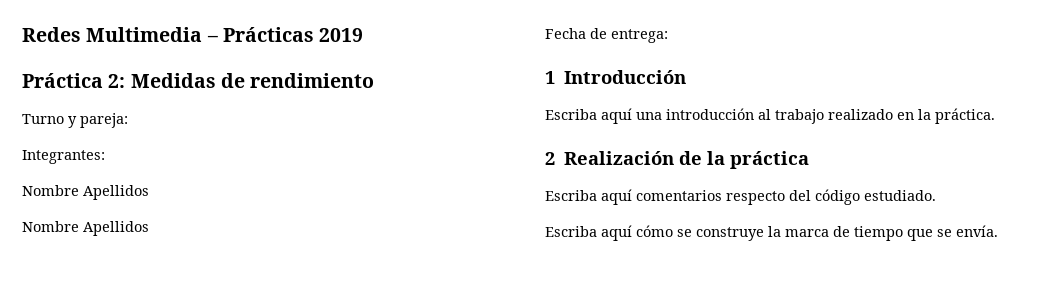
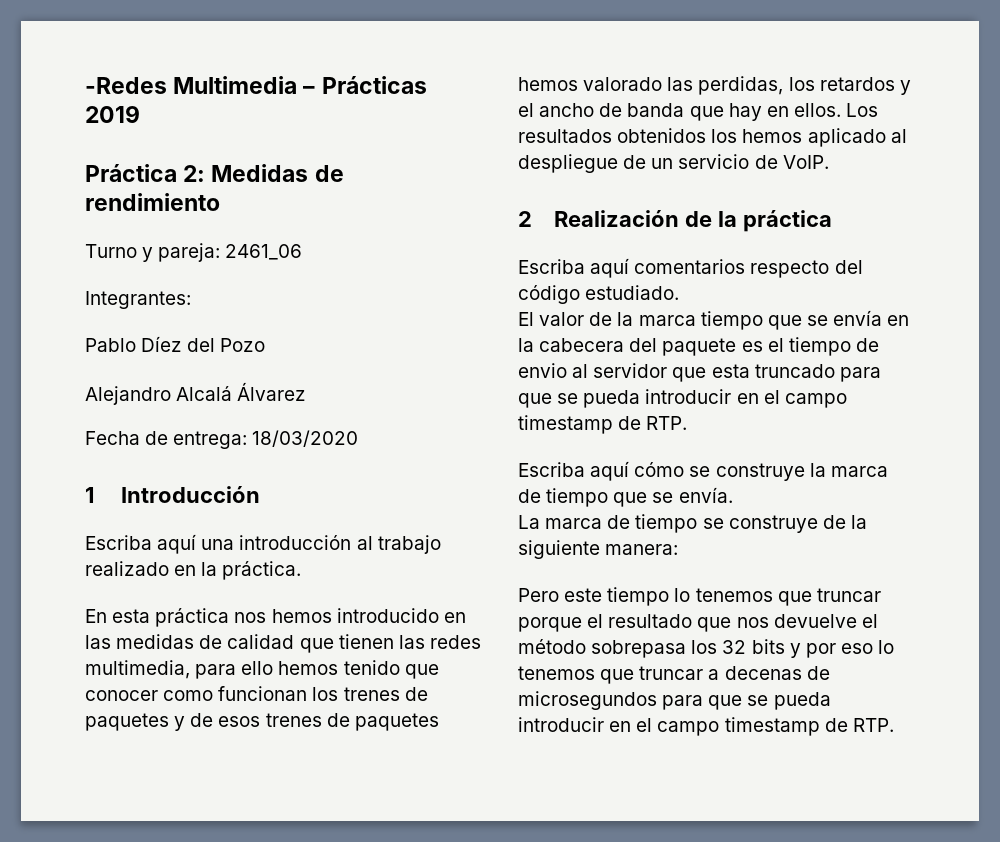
[22,27,81,42] Redes -> [85,77,167,94] -Redes
(128, 120) none -> [225,244,303,260] 2461_06
[22,185,149,200] [22,221,149,236] Nombre Apellidos // Nombre Apellidos -> [85,336,266,352] [85,382,307,405] Pablo Díez del Pozo // Alejandro Alcalá Álvarez
(668, 36) none -> [252,430,359,447] 18/03/2020
(995, 116) none -> [85,608,466,627] [85,634,481,653] [85,660,439,679] [85,686,428,701] [85,713,439,731] [518,76,911,95] [518,103,879,121] [518,128,907,147] [518,154,829,173] // En esta práctica nos hemos introducido en las medidas de calidad que tienen las redes multimedia, para ello hemos tenido que conocer como funcionan los trenes de paquetes y de esos trenes de paquetes hemos valorado las perdidas, los retardos y el ancho de banda que hay en ellos. Los resultados obtenidos los hemos aplicado al despliegue de un servicio de VoIP.
(936, 195) none -> [518,310,910,330] [518,337,879,356] [518,363,881,382] [518,389,847,408] [518,415,688,434] // El valor de la marca tiempo que se envía en la cabecera del paquete es el tiempo de envio al servidor que esta truncado para que se pueda introducir en el campo timestamp de RTP.
(998, 231) none -> [518,514,867,533] [518,540,679,559] [518,587,881,606] [518,614,878,632] [518,639,895,658] [518,666,830,684] [518,691,831,710] [518,717,894,736] // La marca de tiempo se construye de la siguiente manera: // Pero este tiempo lo tenemos que truncar porque el resultado que nos devuelve el método sobrepasa los 32 bits y por eso lo tenemos que truncar a decenas de microsegundos para que se pueda introducir en el campo timestamp de RTP.

